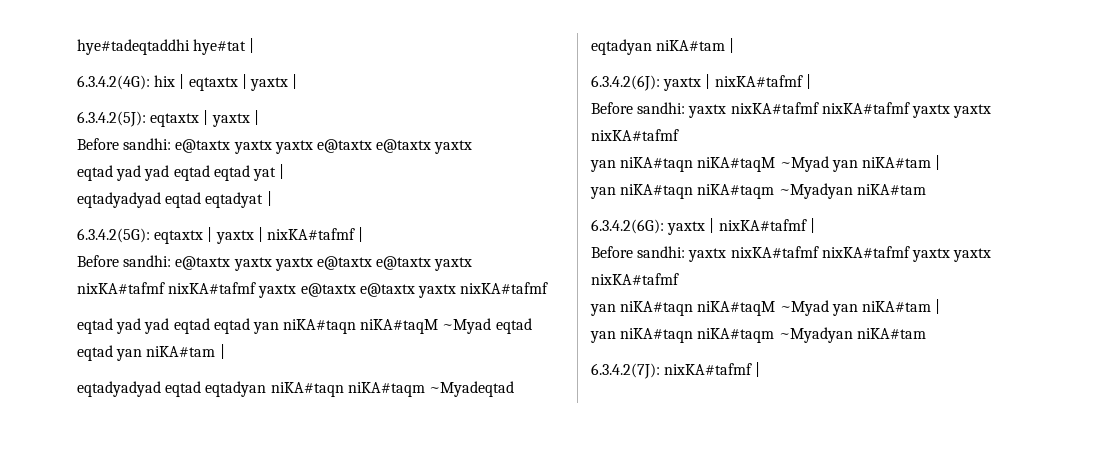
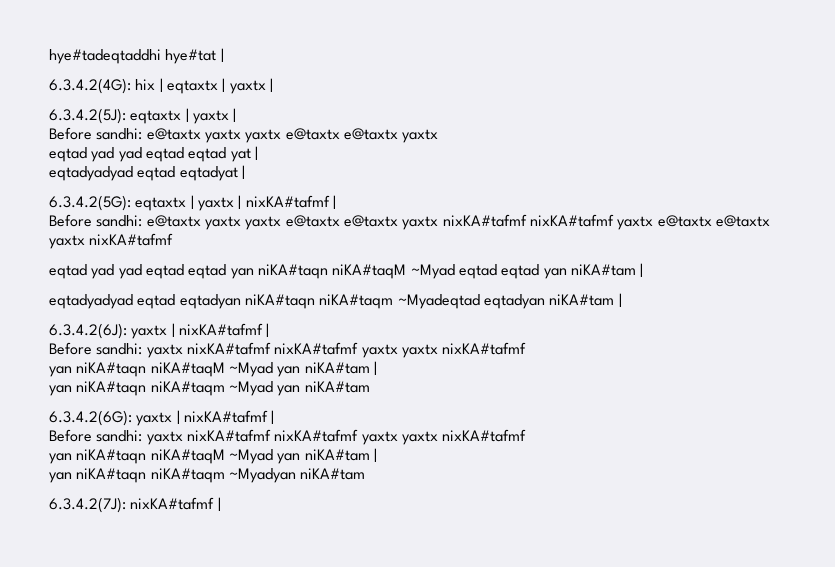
[778,183,853,199] ~Myadyan -> [228,381,301,396] ~Myad yan

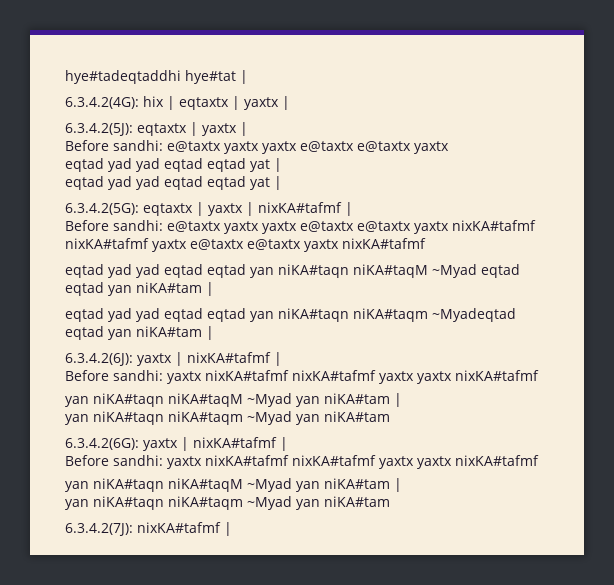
[49,166,238,181] eqtadyadyad eqtad eqtadyat -> [65,176,270,190] eqtad yad yad eqtad eqtad yat
[49,294,241,309] eqtadyadyad eqtad eqtadyan -> [65,308,274,322] eqtad yad yad eqtad eqtad yan
[483,294,545,309] eqtadyan -> [65,326,132,340] eqtad yan
[228,468,296,483] ~Myadyan -> [247,496,320,510] ~Myad yan

